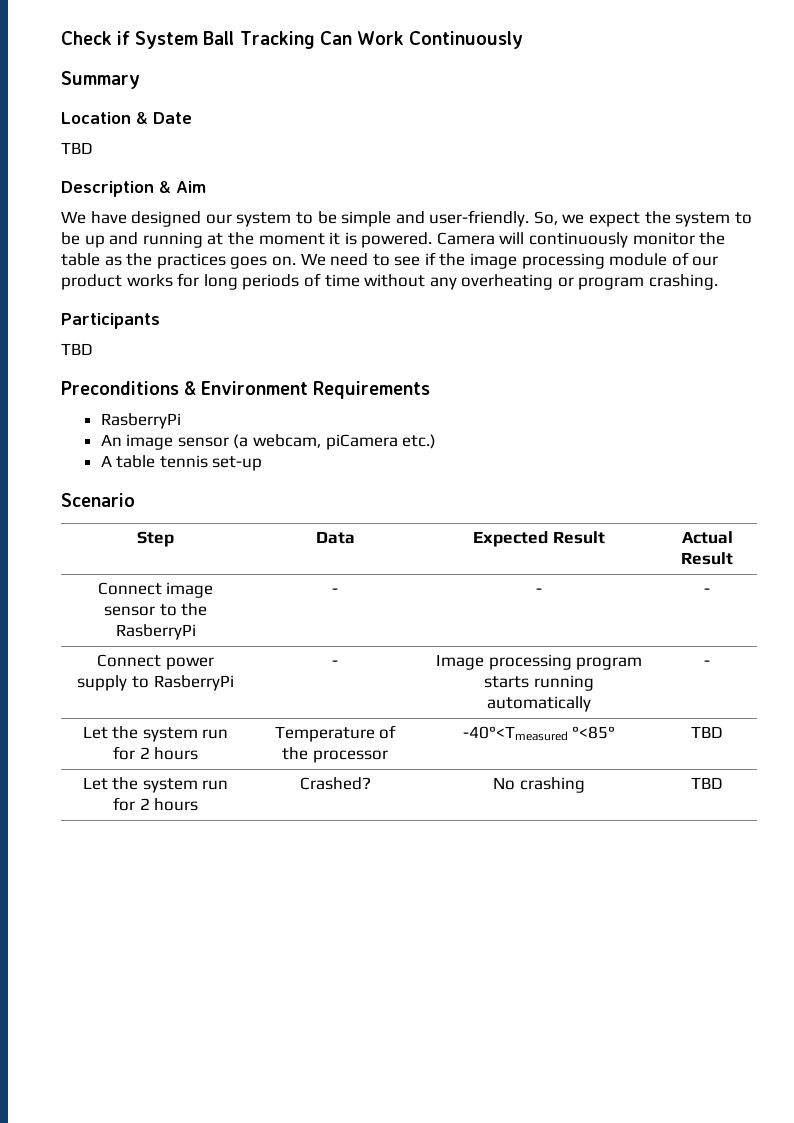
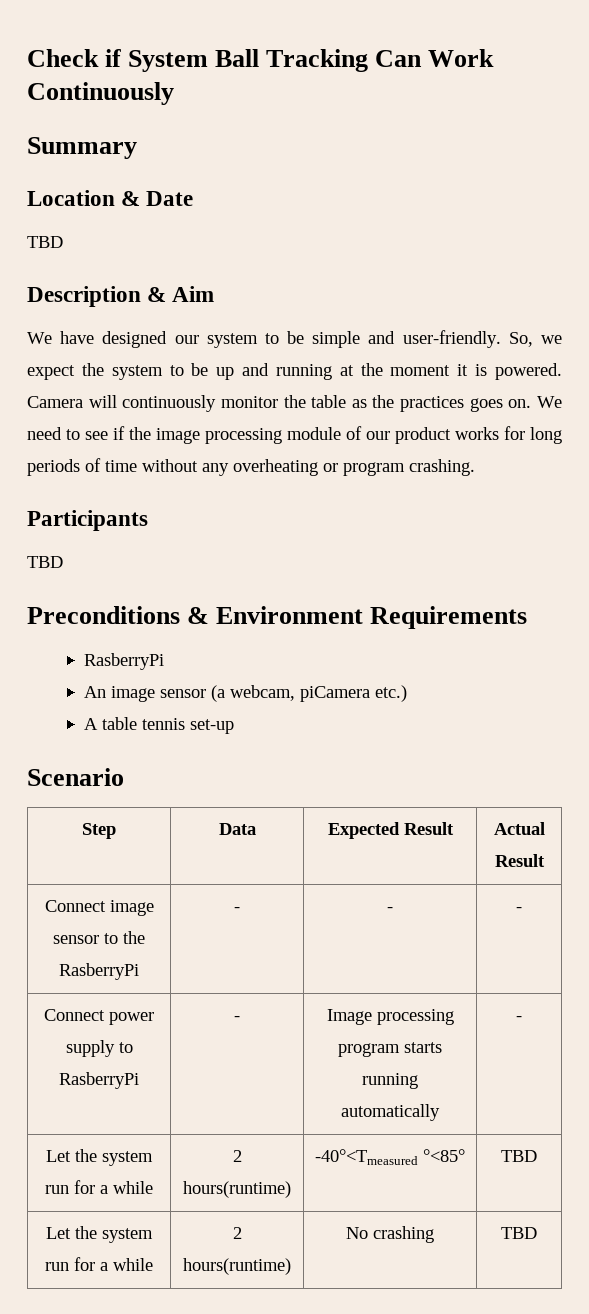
[139,747,199,760] [274,725,397,742] [282,747,388,763] 2 hours | Temperature of the processor -> [100,1181,153,1194] [232,1150,242,1162] [183,1181,291,1198] a while | 2 hours(runtime)
[139,798,199,811] [299,777,371,790] 2 hours | Crashed? -> [100,1258,153,1271] [232,1227,242,1239] [183,1258,291,1275] a while | 2 hours(runtime)

